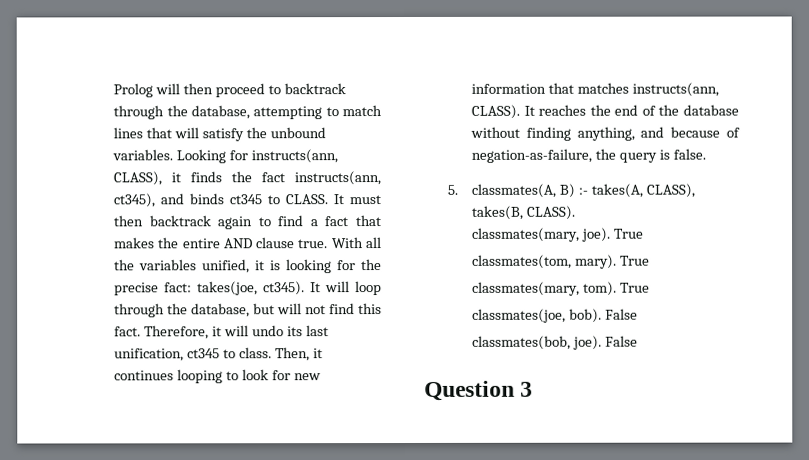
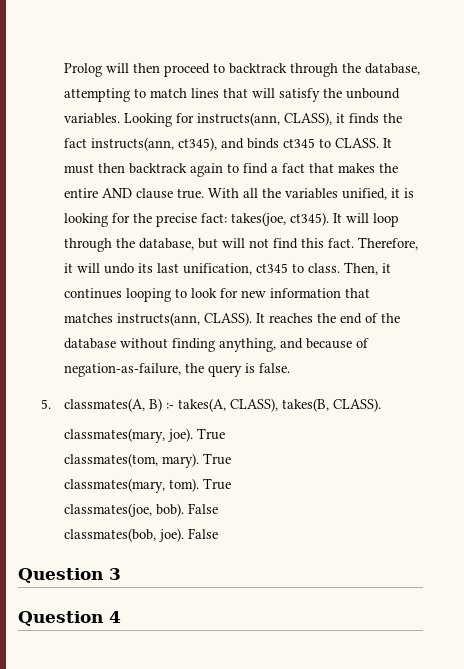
(534, 389) none -> [18,611,121,626] // Question 4

